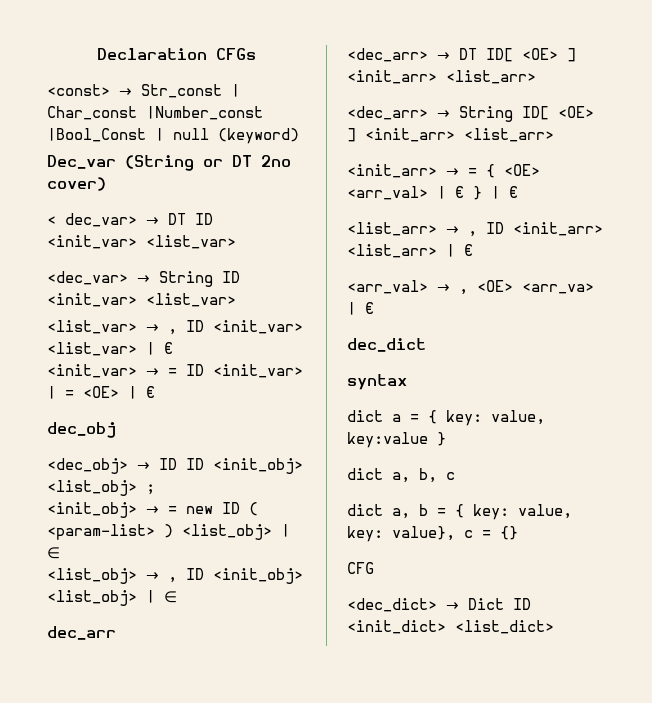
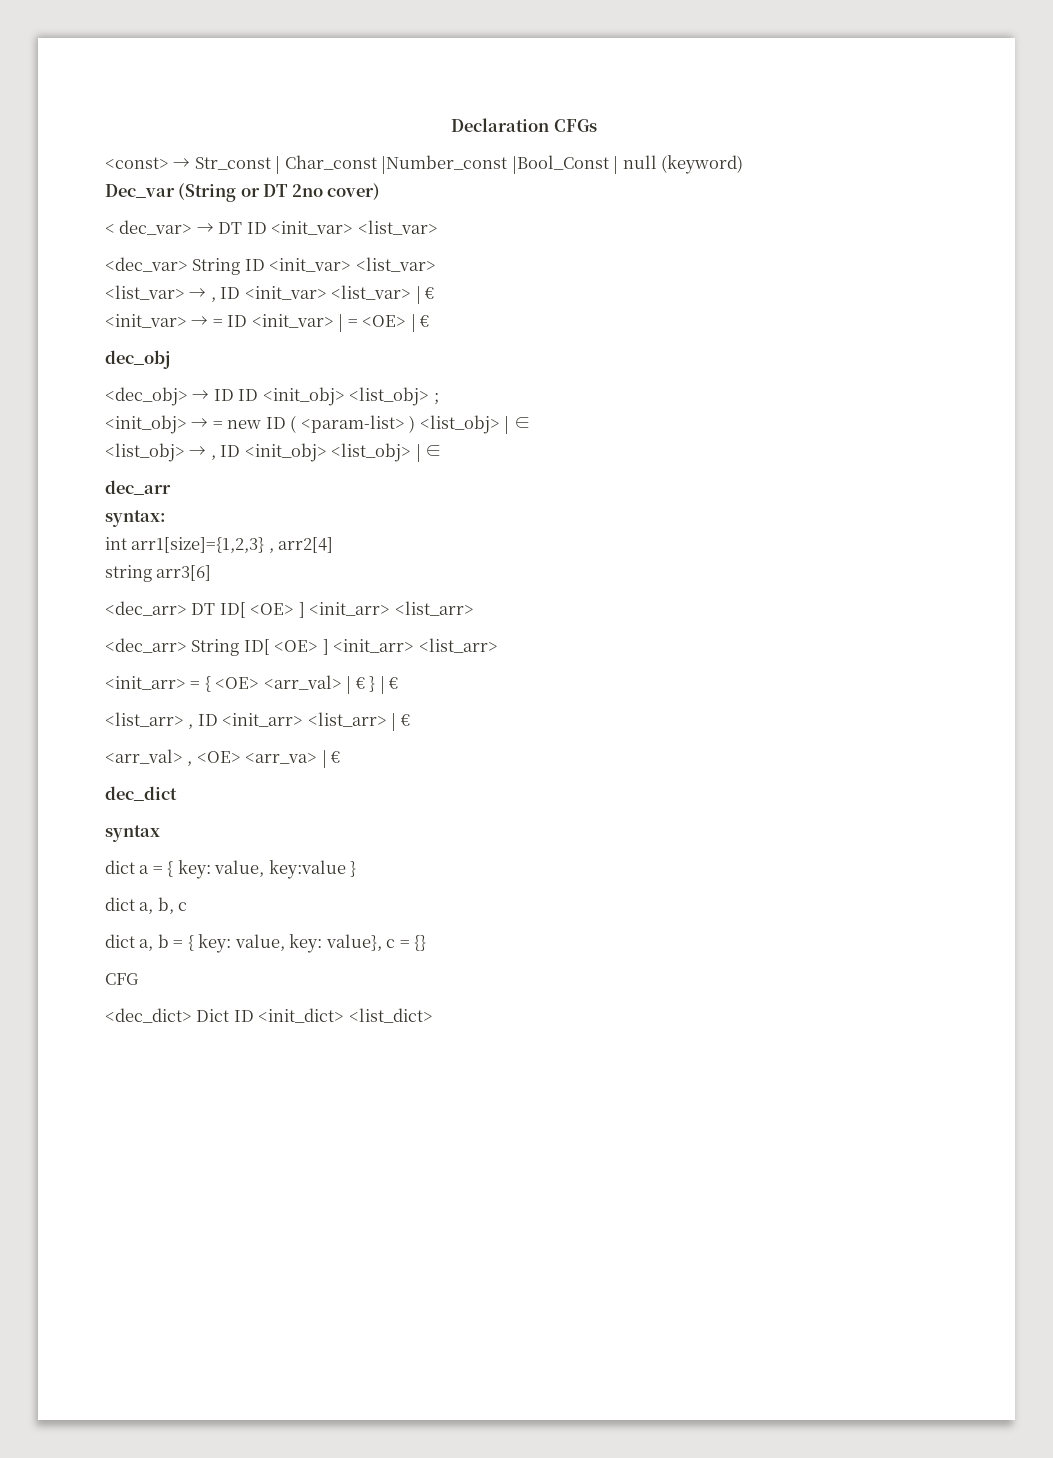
[137,275,150,283] → -> (188, 264) none
[347,48,450,62] // <dec_arr> → -> [105,510,166,527] [105,537,334,553] [105,565,212,582] [105,601,187,616] // syntax: // int arr1[size]={1,2,3} , arr2[4] // string arr3[6] // <dec_arr>
[437,110,450,118] → -> (187, 645) none
[446,168,459,176] → -> (186, 683) none
[446,226,459,234] → -> (184, 719) none
[437,284,450,292] → -> (183, 756) none
[446,602,459,610] → -> (192, 1015) none

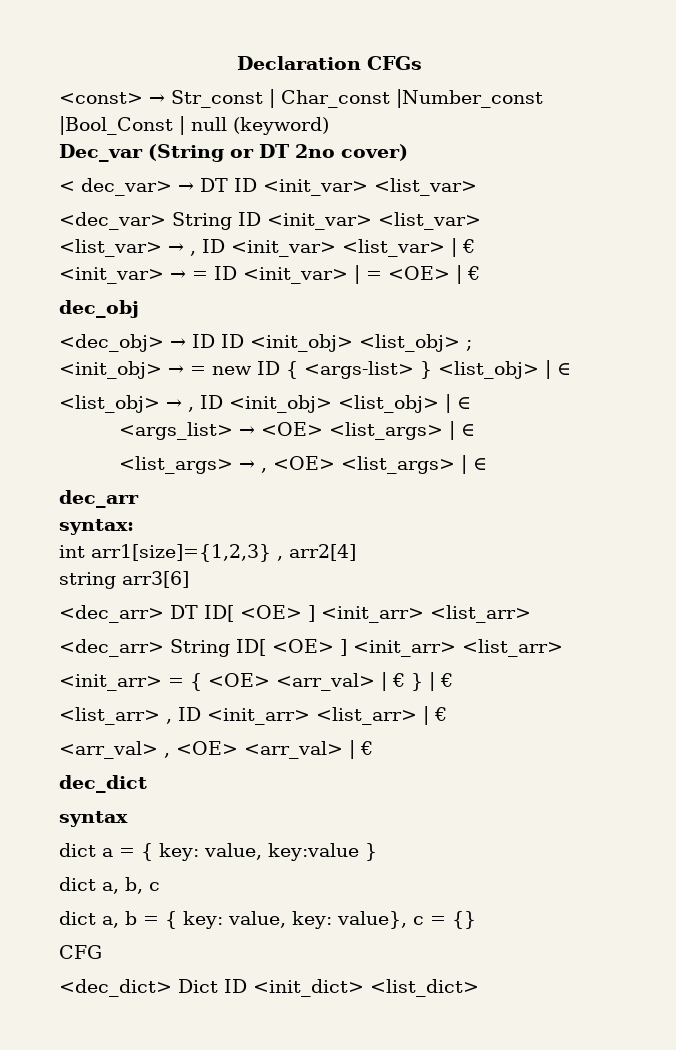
[290,415,416,433] ( <param-list> ) -> [286,361,432,379] { <args-list> }
(443, 451) none -> [118,421,475,440] [118,455,487,474] // <args_list> → <OE> <list_args> | ∈ // <list_args> → , <OE> <list_args> | ∈
[245,753,318,764] <arr_va> -> [244,741,343,759] <arr_val>

